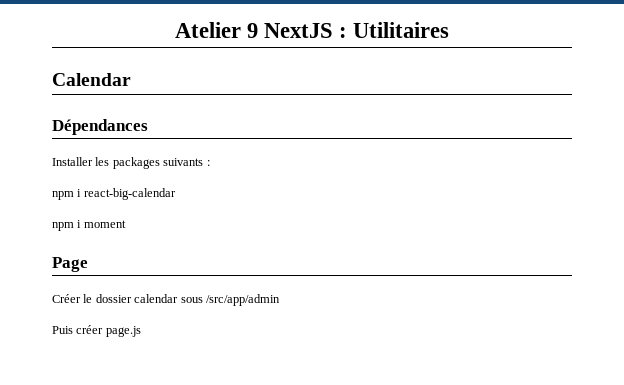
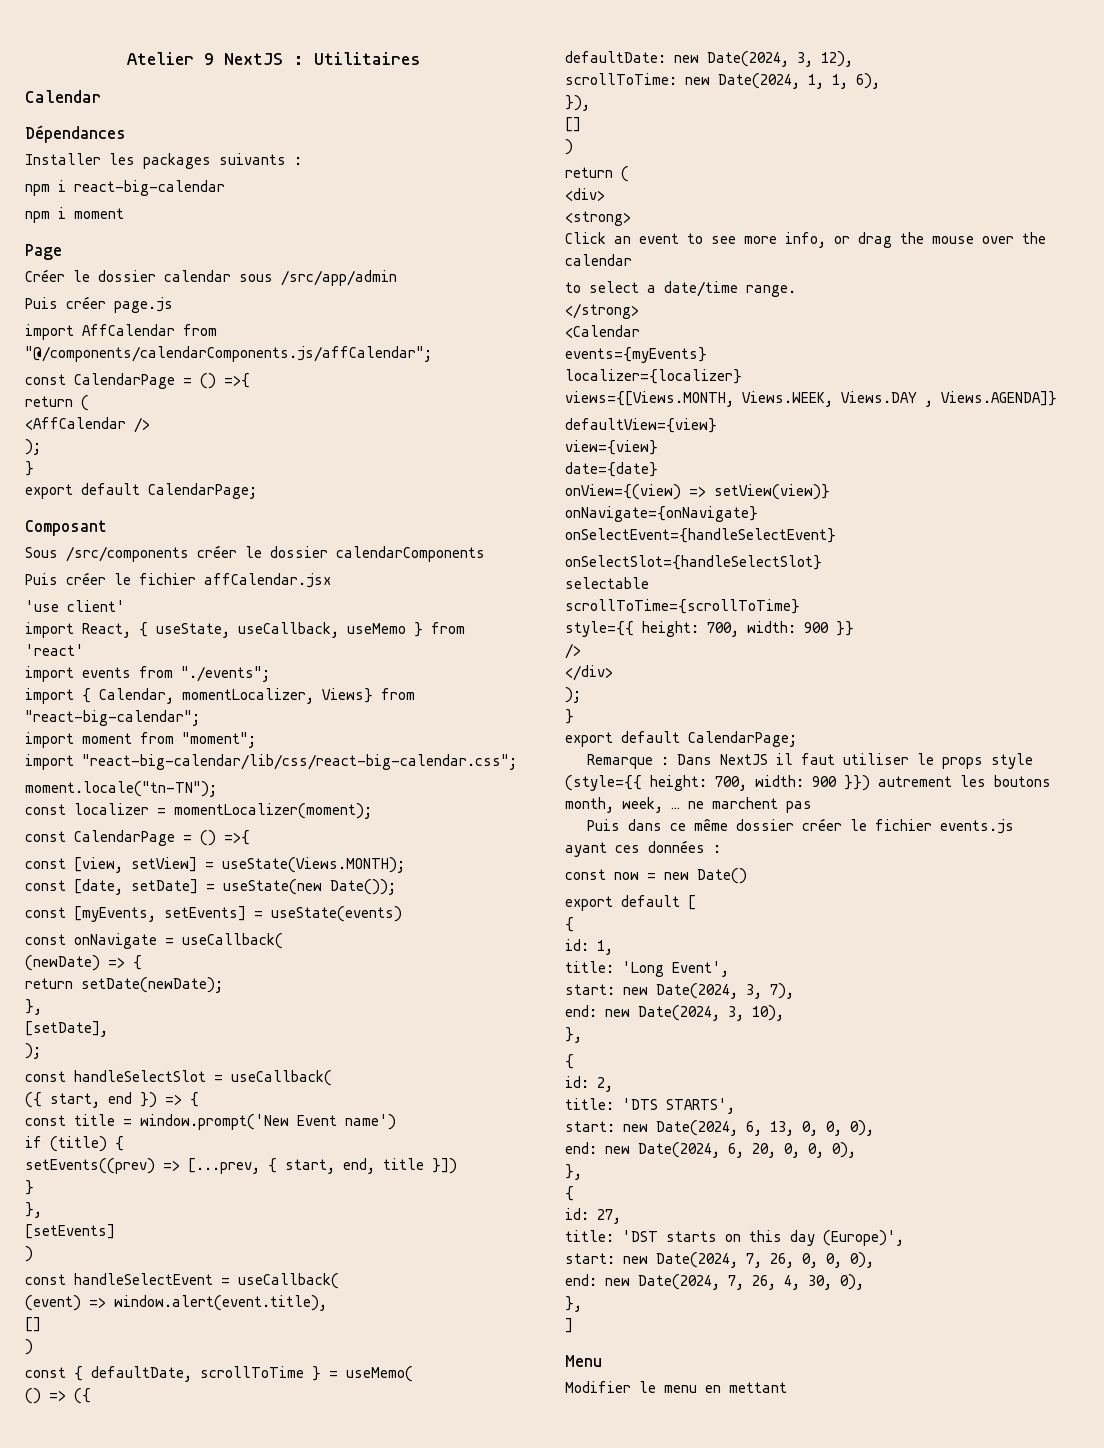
(141, 331) none -> [25,324,217,340] [25,346,432,362] [25,373,250,389] [25,395,89,411] [25,417,150,433] [25,439,41,455] [25,461,34,476] [25,483,257,499] [25,520,107,536] [25,545,485,562] [25,572,331,588] [25,600,125,612] [25,622,465,638] [25,644,84,656] [25,666,270,682] [25,688,415,704] [25,710,200,726] [25,732,256,748] [25,754,517,770] [25,781,217,797] [25,803,372,819] [25,830,250,846] [25,857,405,873] [25,879,396,895] [25,906,402,922] [25,933,283,949] [25,955,142,971] [25,977,223,993] [25,999,42,1015] [25,1021,108,1037] [25,1043,41,1059] [25,1070,332,1086] [25,1092,199,1108] [25,1114,396,1130] [25,1136,124,1152] [25,1158,457,1174] [25,1180,34,1195] [25,1202,42,1218] [25,1224,115,1239] [25,1246,33,1262] [25,1273,339,1289] [25,1295,327,1311] [25,1317,41,1332] [25,1339,33,1355] [25,1366,413,1382] [25,1388,91,1404] [565,51,853,67] [565,73,880,89] [565,95,590,111] [565,117,581,132] [565,139,573,155] [565,166,629,182] [565,188,605,201] [565,211,631,226] [565,232,1046,248] [565,254,632,266] [565,281,796,297] [565,303,639,319] [565,325,640,338] [565,347,707,363] [565,369,742,384] [565,391,1057,407] [565,418,717,433] [565,440,658,455] [565,462,658,477] [565,484,830,500] [565,506,758,522] [565,528,836,543] [565,555,822,570] [565,577,649,589] [565,599,800,614] [565,621,854,637] [565,643,581,659] [565,665,613,681] [565,687,581,703] [565,709,574,724] [565,731,797,747] [587,753,1034,769] [565,775,1051,791] [565,797,812,813] [587,818,1015,834] [565,840,721,857] [565,868,747,884] [565,895,696,911] [565,917,574,932] [565,939,613,955] [565,961,729,977] [565,983,794,999] [565,1005,784,1021] [565,1027,582,1043] [565,1054,574,1069] [565,1076,613,1092] [565,1098,735,1114] [565,1120,874,1136] [565,1142,856,1158] [565,1164,582,1180] [565,1186,574,1201] [565,1208,621,1224] [565,1230,904,1246] [565,1252,874,1268] [565,1274,864,1290] [565,1296,582,1312] [565,1318,573,1333] [565,1355,602,1367] [565,1381,787,1393] // import AffCalendar from "@/components/calendarComponents.js/affCalendar"; // const CalendarPage = () =>{ // return ( // <AffCalendar /> // ); // } // export default CalendarPage; // Composant // Sous /src/components créer le dossier calendarComponents // Puis créer le fichier affCalendar.jsx // 'use client' // import React, { useState, useCallback, useMemo } from 'react' // import events from "./events"; // import { Calendar, momentLocalizer, Views} from "react-big-calendar"; // import moment from "moment"; // import "react-big-calendar/lib/css/react-big-calendar.css"; // moment.locale("tn-TN"); // const localizer = momentLocalizer(moment); // const CalendarPage = () =>{ // const [view, setView] = useState(Views.MONTH); // const [date, setDate] = useState(new Date()); // const [myEvents, setEvents] = useState(events) // const onNavigate = useCallback( // (newDate) => { // return setDate(newDate); // }, // [setDate], // ); // const handleSelectSlot = useCallback( // ({ start, end }) => { // const title = window.prompt('New Event name') // if (title) { // setEvents((prev) => [...prev, { start, end, title }]) // } // }, // [setEvents] // ) // const handleSelectEvent = useCallback( // (event) => window.alert(event.title), // [] // ) // const { defaultDate, scrollToTime } = useMemo( // () => ({ // defaultDate: new Date(2024, 3, 12), // scrollToTime: new Date(2024, 1, 1, 6), // }), // [] // ) // return ( // <div> // <strong> // Click an event to see more info, or drag the mouse over the calendar // to select a date/time range. // </strong> // <Calendar // events={myEvents} // localizer={localizer} // views={[Views.MONTH, Views.WEEK, Views.DAY , Views.AGENDA]} // defaultView={view} // view={view} // date={date} // onView={(view) => setView(view)} // onNavigate={onNavigate} // onSelectEvent={handleSelectEvent} // onSelectSlot={handleSelectSlot} // selectable // scrollToTime={scrollToTime} // style={{ height: 700, width: 900 }} // /> // </div> // ); // } // export default CalendarPage; // Remarque : Dans NextJS il faut utiliser le props style (style={{ height: 700, width: 900 }}) autrement les boutons month, week, … ne marchent pas // Puis dans ce même dossier créer le fichier events.js ayant ces données : // const now = new Date() // export default [ // { // id: 1, // title: 'Long Event', // start: new Date(2024, 3, 7), // end: new Date(2024, 3, 10), // }, // { // id: 2, // title: 'DTS STARTS', // start: new Date(2024, 6, 13, 0, 0, 0), // end: new Date(2024, 6, 20, 0, 0, 0), // }, // { // id: 27, // title: 'DST starts on this day (Europe)', // start: new Date(2024, 7, 26, 0, 0, 0), // end: new Date(2024, 7, 26, 4, 30, 0), // }, // ] // Menu // Modifier le menu en mettant

